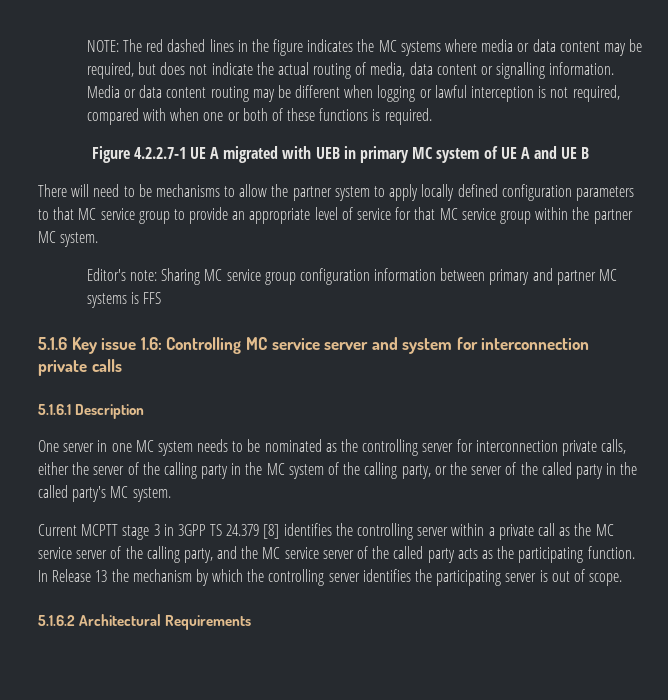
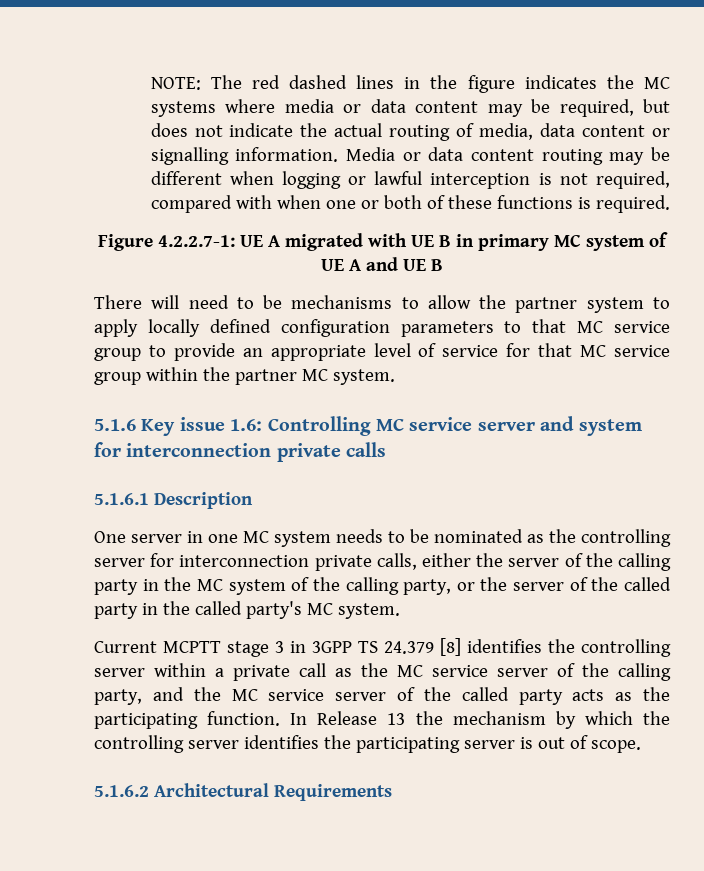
[133,147,186,159] 4.2.2.7-1 -> [158,235,236,247] 4.2.2.7-1:
[315,147,340,159] UEB -> [411,235,451,247] UE B
[86,268,618,285] [86,292,162,308] // Editor's note: Sharing MC service group configuration information between primary and partner MC systems is FFS -> (395, 377) none

